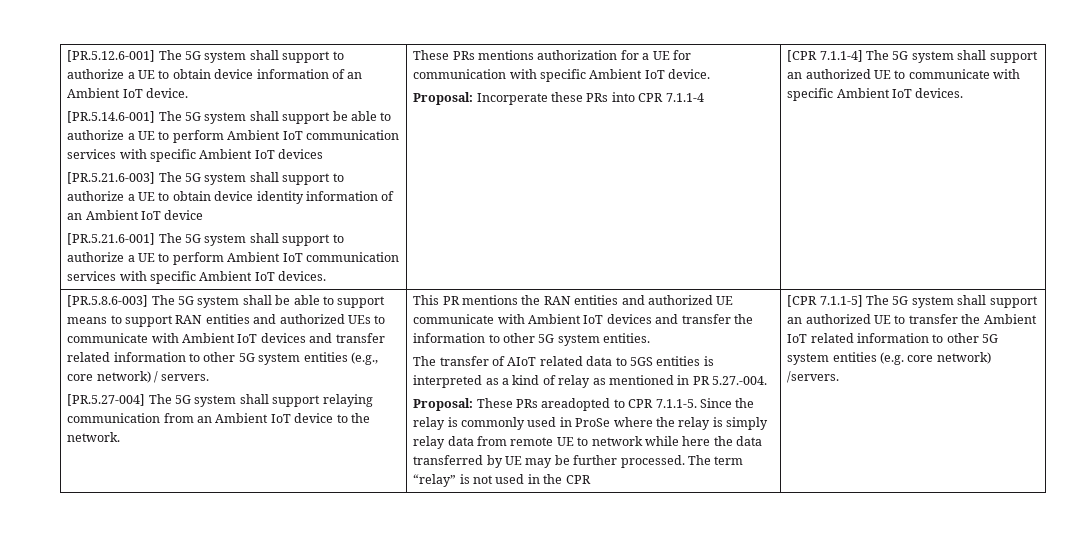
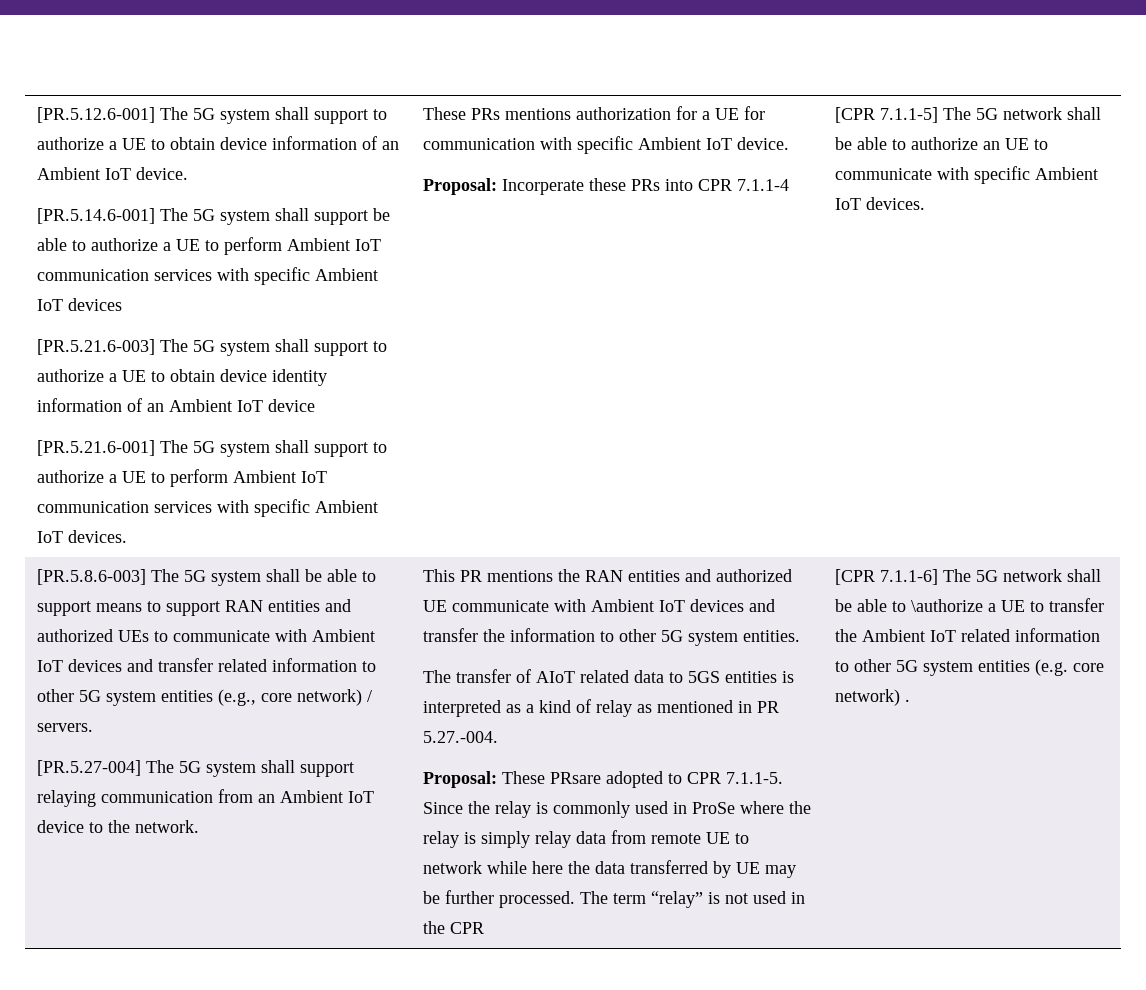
[819,50,1038,63] [787,69,871,79] 7.1.1-4] The 5G system shall support an authorized -> [880,107,1102,123] [835,137,1001,150] 7.1.1-5] The 5G network shall be able to authorize an
[516,398,611,411] PRs areadopted -> [550,771,664,788] PRsare adopted
[819,295,1038,308] [787,314,871,324] 7.1.1-5] The 5G system shall support an authorized -> [880,569,1102,585] [835,599,997,612] 7.1.1-6] The 5G network shall be able to \authorize a
[787,371,840,383] /servers. -> [905,699,911,702] .

